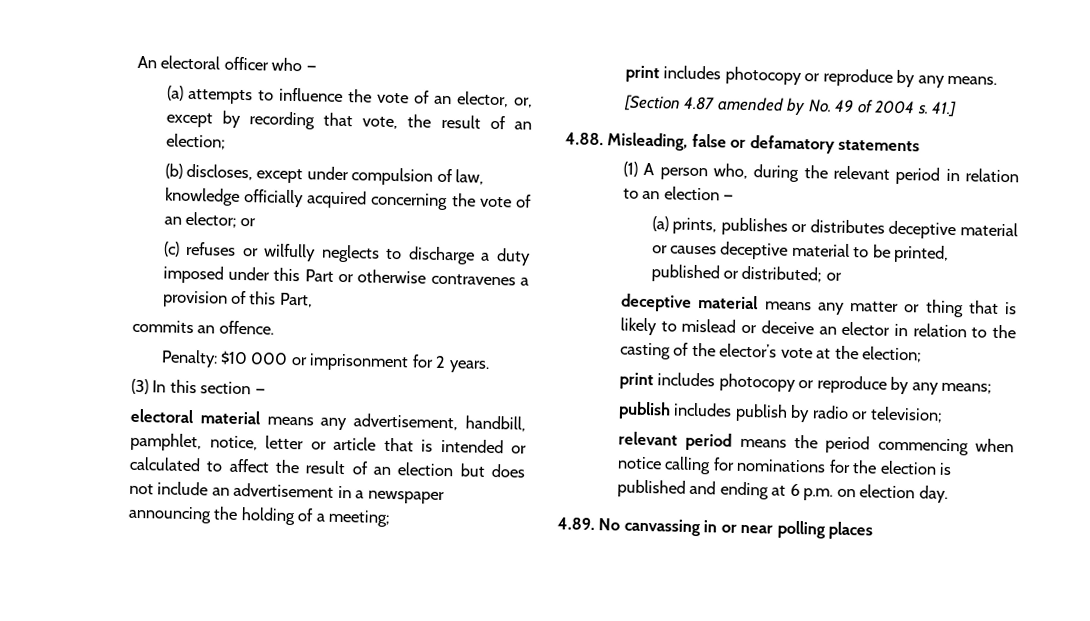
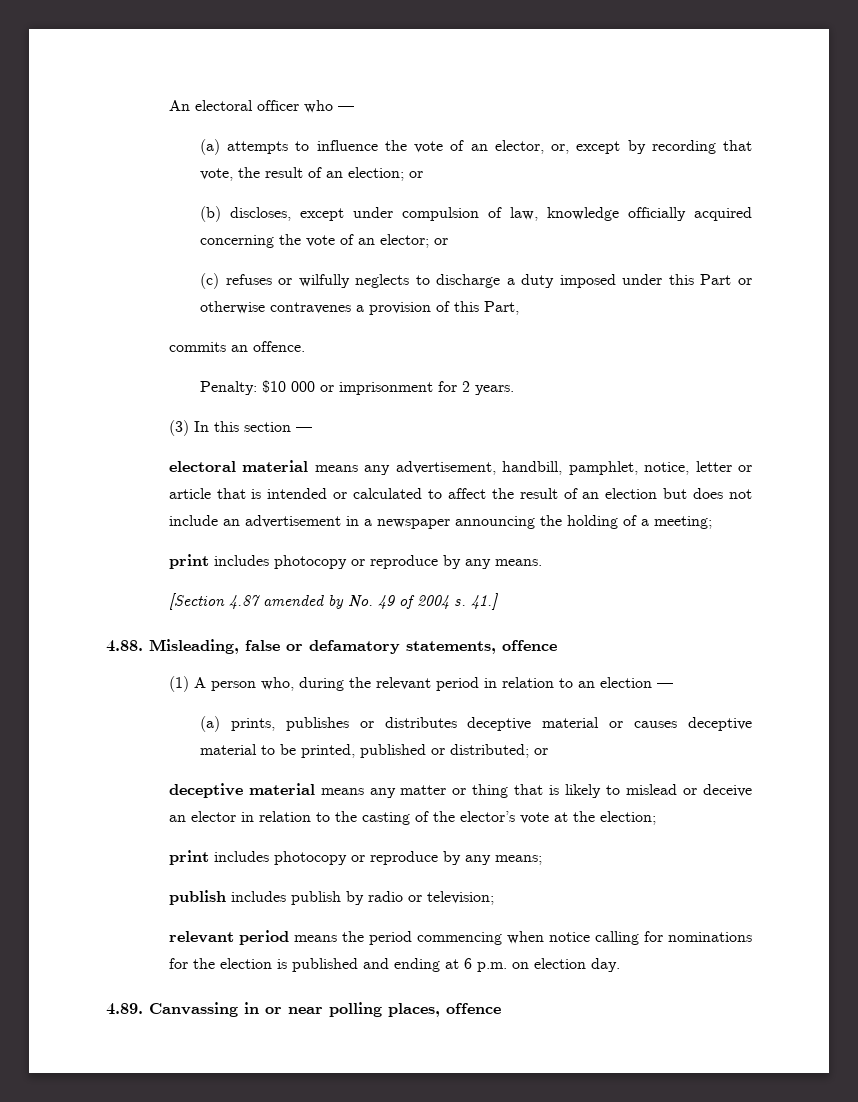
(226, 141) none -> [409,171,424,178] or
[838,139,921,152] statements -> [406,640,557,654] statements, offence
[598,518,701,537] No canvassing -> [149,1002,238,1017] Canvassing
[828,521,874,540] places -> [388,1003,501,1017] places, offence

